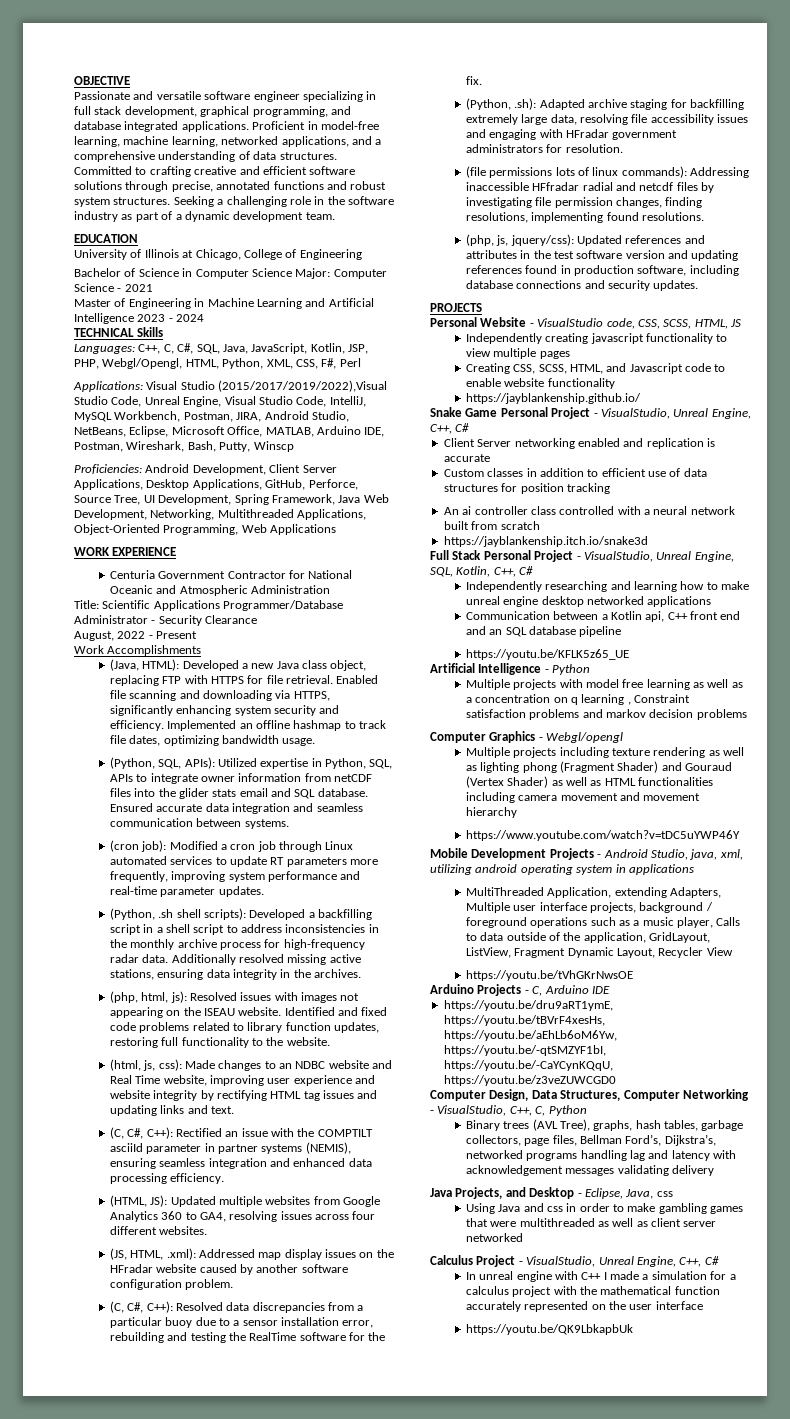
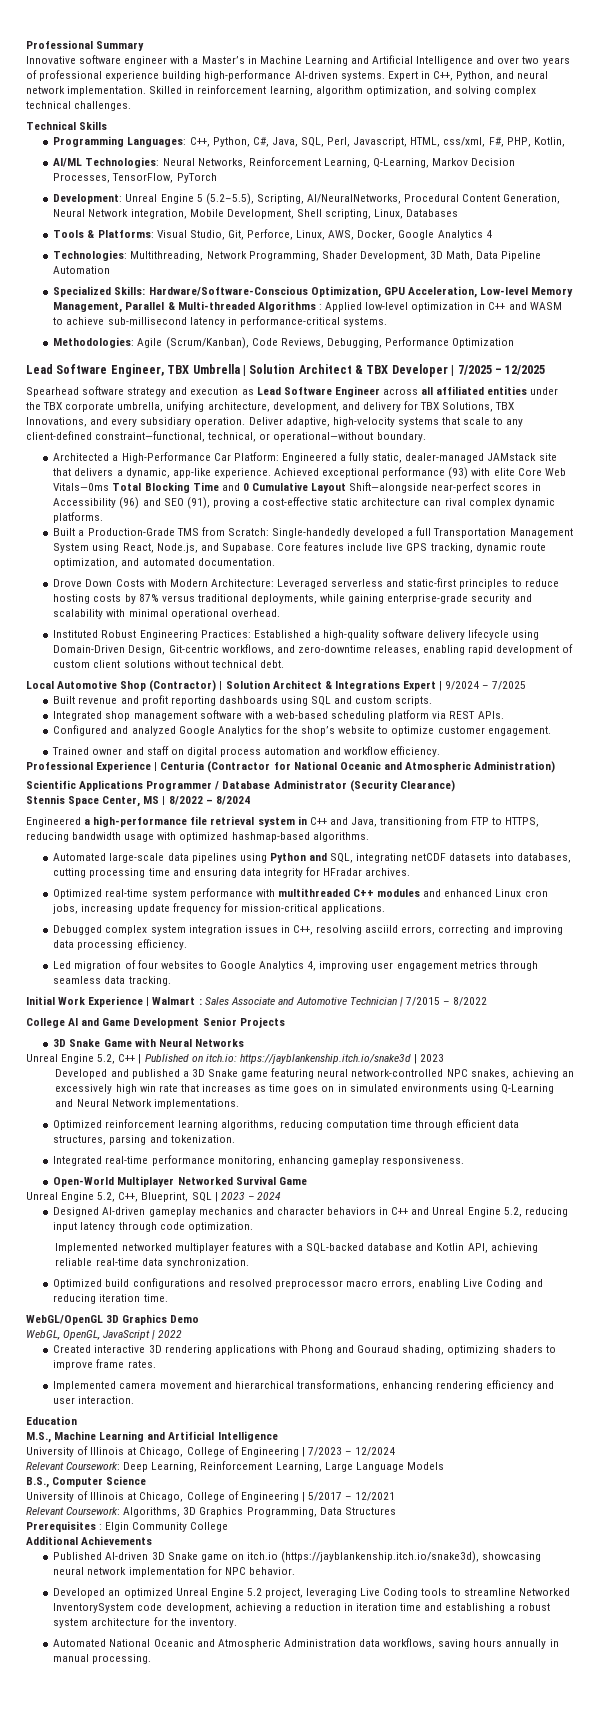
[74,76,130,85] [74,91,377,102] [74,106,351,117] [74,121,379,132] [74,136,382,147] [74,151,337,162] [74,166,356,177] [74,181,387,192] [74,196,394,207] [74,211,335,222] [74,234,138,243] [74,249,362,260] [74,268,387,279] [74,283,153,292] [74,298,374,309] [74,313,205,324] [74,327,164,337] [74,343,368,354] [74,358,361,369] [73,380,388,392] [74,396,366,407] [74,411,349,422] [74,426,385,437] [74,441,294,452] [74,464,337,475] [74,479,358,490] [74,494,389,505] [74,509,367,520] [74,524,337,535] [74,547,177,556] [109,570,305,579] OBJECTIVE // Passionate and versatile software engineer specializing in full stack development, graphical programming, and database integrated applications. Proficient in model-free learning, machine learning, networked applications, and a comprehensive understanding of data structures. Committed to crafting creative and efficient software solutions through precise, annotated functions and robust system structures. Seeking a challenging role in the software industry as part of a dynamic development team. // EDUCATION // University of Illinois at Chicago, College of Engineering // Bachelor of Science in Computer Science Major: Computer Science - 2021 // Master of Engineering in Machine Learning and Artificial Intelligence 2023 - 2024 // TECHNICAL Skills // Languages: C++, C, C#, SQL, Java, JavaScript, Kotlin, JSP, PHP, Webgl/Opengl, HTML, Python, XML, CSS, F#, Perl // Applications: Visual Studio (2015/2017/2019/2022),Visual Studio Code, Unreal Engine, Visual Studio Code, IntelliJ, MySQL Workbench, Postman, JIRA, Android Studio, NetBeans, Eclipse, Microsoft Office, MATLAB, Arduino IDE, Postman, Wireshark, Bash, Putty, Winscp // Proficiencies: Android Development, Client Server Applications, Desktop Applications, GitHub, Perforce, Source Tree, UI Development, Spring Framework, Java Web Development, Networking, Multithreaded Applications, Object-Oriented Programming, Web Applications // WORK EXPERIENCE // Centuria Government Contractor for -> [26,40,145,51] [26,55,570,66] [26,70,549,81] [26,85,537,96] [26,101,132,111] [26,121,108,130] [53,136,565,147] [53,157,516,168] [53,173,217,183] [53,193,561,205] [53,209,459,219] [53,229,492,240] [53,250,542,261] [53,266,111,274] [53,286,574,298] [53,301,562,313] [53,316,388,327] [53,337,515,349] [26,364,546,377] [26,386,559,397] [26,401,515,412] [26,417,524,427] [26,431,426,442] [53,452,557,463] [53,467,566,479] [53,482,541,493] [53,497,555,509] [53,512,104,523] [53,527,573,538] [53,542,546,553] [53,558,275,568] [53,578,559,589] [53,594,532,604] [53,609,280,619] [53,629,540,640] [53,644,574,655] [53,660,284,668] [26,680,527,692] [53,695,433,706] [53,710,504,721] [53,725,551,736] [52,746,441,757] [26,761,556,773] [26,780,455,792] [26,795,250,807] [26,816,540,827] [26,832,369,842] [53,853,571,863] [53,867,411,878] [53,888,548,899] [53,903,386,914] [53,925,563,935] [53,939,187,950] [53,960,538,971] [53,976,171,986] [26,996,488,1007] [26,1017,285,1028] [53,1038,244,1047] [26,1054,445,1064] [55,1068,574,1079] [55,1084,554,1094] [55,1099,239,1109] [53,1119,520,1130] [53,1135,235,1145] [53,1155,465,1166] [53,1176,307,1187] [26,1192,281,1202] [53,1207,568,1217] [53,1222,253,1232] [55,1242,538,1253] [55,1258,249,1268] [53,1278,543,1289] [53,1294,168,1304] [26,1314,200,1325] [26,1330,183,1340] [53,1345,556,1355] [53,1359,156,1370] [53,1380,555,1391] [53,1396,135,1404] [26,1416,77,1425] [26,1431,278,1443] [26,1446,396,1457] [26,1461,444,1472] [26,1476,147,1488] [26,1491,396,1502] [26,1507,396,1517] [26,1521,229,1532] [26,1536,153,1545] [53,1551,542,1563] [53,1566,295,1577] [53,1588,570,1598] [53,1603,550,1613] [53,1617,237,1628] [53,1639,107,1647] Professional Summary // Innovative software engineer with a Master’s in Machine Learning and Artificial Intelligence and over two years of professional experience building high-performance AI-driven systems. Expert in C++, Python, and neural network implementation. Skilled in reinforcement learning, algorithm optimization, and solving complex technical challenges. // Technical Skills // Programming Languages: C++, Python, C#, Java, SQL, Perl, Javascript, HTML, css/xml, F#, PHP, Kotlin, // AI/ML Technologies: Neural Networks, Reinforcement Learning, Q-Learning, Markov Decision Processes, TensorFlow, PyTorch // Development: Unreal Engine 5 (5.2–5.5), Scripting, AI/NeuralNetworks, Procedural Content Generation, Neural Network integration, Mobile Development, Shell scripting, Linux, Databases // Tools & Platforms: Visual Studio, Git, Perforce, Linux, AWS, Docker, Google Analytics 4 // Technologies: Multithreading, Network Programming, Shader Development, 3D Math, Data Pipeline Automation // Specialized Skills: Hardware/Software-Conscious Optimization, GPU Acceleration, Low-level Memory Management, Parallel & Multi-threaded Algorithms : Applied low-level optimization in C++ and WASM to achieve sub-millisecond latency in performance-critical systems. // Methodologies: Agile (Scrum/Kanban), Code Reviews, Debugging, Performance Optimization // Lead Software Engineer, TBX Umbrella | Solution Architect & TBX Developer | 7/2025 – 12/2025 // Spearhead software strategy and execution as Lead Software Engineer across all affiliated entities under the TBX corporate umbrella, unifying architecture, development, and delivery for TBX Solutions, TBX Innovations, and every subsidiary operation. Deliver adaptive, high-velocity systems that scale to any client-defined constraint—functional, technical, or operational—without boundary. // Architected a High-Performance Car Platform: Engineered a fully static, dealer-managed JAMstack site that delivers a dynamic, app-like experience. Achieved exceptional performance (93) with elite Core Web Vitals—0ms Total Blocking Time and 0 Cumulative Layout Shift—alongside near-perfect scores in Accessibility (96) and SEO (91), proving a cost-effective static architecture can rival complex dynamic platforms. // Built a Production-Grade TMS from Scratch: Single-handedly developed a full Transportation Management System using React, Node.js, and Supabase. Core features include live GPS tracking, dynamic route optimization, and automated documentation. // Drove Down Costs with Modern Architecture: Leveraged serverless and static-first principles to reduce hosting costs by 87% versus traditional deployments, while gaining enterprise-grade security and scalability with minimal operational overhead. // Instituted Robust Engineering Practices: Established a high-quality software delivery lifecycle using Domain-Driven Design, Git-centric workflows, and zero-downtime releases, enabling rapid development of custom client solutions without technical debt. // Local Automotive Shop (Contractor) | Solution Architect & Integrations Expert | 9/2024 – 7/2025 // Built revenue and profit reporting dashboards using SQL and custom scripts. // Integrated shop management software with a web-based scheduling platform via REST APIs. // Configured and analyzed Google Analytics for the shop’s website to optimize customer engagement. // Trained owner and staff on digital process automation and workflow efficiency. // Professional Experience | Centuria (Contractor for National Oceanic and Atmospheric Administration) // Scientific Applications Programmer / Database Administrator (Security Clearance) // Stennis Space Center, MS | 8/2022 – 8/2024 // Engineered a high-performance file retrieval system in C++ and Java, transitioning from FTP to HTTPS, reducing bandwidth usage with optimized hashmap-based algorithms. // Automated large-scale data pipelines using Python and SQL, integrating netCDF datasets into databases, cutting processing time and ensuring data integrity for HFradar archives. // Optimized real-time system performance with multithreaded C++ modules and enhanced Linux cron jobs, increasing update frequency for mission-critical applications. // Debugged complex system integration issues in C++, resolving asciiId errors, correcting and improving data processing efficiency. // Led migration of four websites to Google Analytics 4, improving user engagement metrics through seamless data tracking. // Initial Work Experience | Walmart : Sales Associate and Automotive Technician | 7/2015 – 8/2022 // College AI and Game Development Senior Projects // 3D Snake Game with Neural Networks // Unreal Engine 5.2, C++ | Published on itch.io: https://jayblankenship.itch.io/snake3d | 2023 // Developed and published a 3D Snake game featuring neural network-controlled NPC snakes, achieving an excessively high win rate that increases as time goes on in simulated environments using Q-Learning and Neural Network implementations. // Optimized reinforcement learning algorithms, reducing computation time through efficient data structures, parsing and tokenization. // Integrated real-time performance monitoring, enhancing gameplay responsiveness. // Open-World Multiplayer Networked Survival Game // Unreal Engine 5.2, C++, Blueprint, SQL | 2023 – 2024 // Designed AI-driven gameplay mechanics and character behaviors in C++ and Unreal Engine 5.2, reducing input latency through code optimization. // Implemented networked multiplayer features with a SQL-backed database and Kotlin API, achieving reliable real-time data synchronization. // Optimized build configurations and resolved preprocessor macro errors, enabling Live Coding and reducing iteration time. // WebGL/OpenGL 3D Graphics Demo // WebGL, OpenGL, JavaScript | 2022 // Created interactive 3D rendering applications with Phong and Gouraud shading, optimizing shaders to improve frame rates. // Implemented camera movement and hierarchical transformations, enhancing rendering efficiency and user interaction. // Education // M.S., Machine Learning and Artificial Intelligence // University of Illinois at Chicago, College of Engineering | 7/2023 – 12/2024 // Relevant Coursework: Deep Learning, Reinforcement Learning, Large Language Models // B.S., Computer Science // University of Illinois at Chicago, College of Engineering | 5/2017 – 12/2021 // Relevant Coursework: Algorithms, 3D Graphics Programming, Data Structures // Prerequisites : Elgin Community College // Additional Achievements // Published AI-driven 3D Snake game on itch.io (https://jayblankenship.itch.io/snake3d), showcasing neural network implementation for NPC behavior. // Developed an optimized Unreal Engine 5.2 project, leveraging Live Coding tools to streamline Networked InventorySystem code development, achieving a reduction in iteration time and establishing a robust system architecture for the inventory. // Automated
[74,600,344,611] [74,615,258,626] [74,631,198,641] [74,645,202,656] [109,659,367,671] [109,675,379,686] [109,690,330,701] [109,705,340,716] [109,720,387,731] [109,735,316,746] [109,757,393,769] [109,773,373,784] [109,788,368,799] [109,803,363,814] [109,818,289,829] [109,840,354,852] [109,856,379,867] [109,871,361,882] [109,886,264,897] [109,908,373,920] [109,924,379,935] [109,939,365,950] [109,954,361,965] [109,969,362,980] [109,991,360,1003] [109,1007,388,1018] [109,1022,380,1033] [109,1037,330,1048] [109,1059,393,1071] [109,1075,376,1086] [109,1090,378,1101] [109,1105,234,1116] [109,1127,373,1139] [109,1142,351,1154] [109,1158,372,1169] [109,1173,225,1184] [109,1195,381,1207] [109,1211,376,1222] [109,1226,208,1235] [109,1248,394,1260] [109,1264,348,1275] [109,1279,234,1290] [109,1301,364,1313] [109,1317,374,1328] [109,1332,386,1343] [465,76,482,85] [465,98,745,110] [465,114,749,125] [465,129,678,140] [465,144,623,153] [465,166,750,178] [465,182,715,193] [465,197,703,208] [465,212,704,223] [465,234,705,246] [465,250,739,261] [465,265,739,276] [465,280,699,291] [430,303,482,312] [430,317,741,329] [465,333,728,344] [465,348,570,359] [465,363,726,374] [465,378,615,389] [465,393,641,404] [430,407,751,419] [430,423,470,434] [443,438,715,449] [443,454,490,462] [443,468,707,477] [443,483,610,494] [443,506,735,515] [443,521,540,530] [443,536,648,547] [430,550,734,562] [430,566,534,577] [465,581,750,592] [465,596,712,607] [465,611,741,622] [465,626,622,637] [465,649,629,660] [430,663,591,675] [465,679,743,690] [465,694,691,705] [465,709,747,720] [430,731,624,743] [465,747,745,758] [465,761,733,773] [465,776,714,788] [465,792,701,803] [465,807,517,818] [465,830,740,841] [430,848,743,860] [430,864,694,875] [465,887,721,898] [465,902,713,913] [465,917,741,928] [465,932,711,943] [465,947,733,958] [465,970,633,981] [430,984,610,996] [443,1000,613,1011] [443,1015,605,1026] [443,1030,617,1041] [443,1045,606,1056] [443,1060,613,1071] [443,1075,616,1086] [430,1089,749,1101] [430,1105,587,1116] [465,1119,744,1131] [465,1134,716,1146] [465,1150,737,1161] [465,1165,714,1176] [430,1187,673,1199] [465,1203,744,1214] [465,1218,717,1227] [465,1233,523,1242] [430,1255,719,1267] [465,1271,736,1282] [465,1286,720,1297] [465,1301,703,1312] [465,1324,633,1335] // Title: Scientific Applications Programmer/Database Administrator - Security Clearance // August, 2022 - Present // Work Accomplishments // (Java, HTML): Developed a new Java class object, replacing FTP with HTTPS for file retrieval. Enabled file scanning and downloading via HTTPS, significantly enhancing system security and efficiency. Implemented an offline hashmap to track file dates, optimizing bandwidth usage. // (Python, SQL, APIs): Utilized expertise in Python, SQL, APIs to integrate owner information from netCDF files into the glider stats email and SQL database. Ensured accurate data integration and seamless communication between systems. // (cron job): Modified a cron job through Linux automated services to update RT parameters more frequently, improving system performance and real-time parameter updates. // (Python, .sh shell scripts): Developed a backfilling script in a shell script to address inconsistencies in the monthly archive process for high-frequency radar data. Additionally resolved missing active stations, ensuring data integrity in the archives. // (php, html, js): Resolved issues with images not appearing on the ISEAU website. Identified and fixed code problems related to library function updates, restoring full functionality to the website. // (html, js, css): Made changes to an NDBC website and Real Time website, improving user experience and website integrity by rectifying HTML tag issues and updating links and text. // (C, C#, C++): Rectified an issue with the COMPTILT asciiId parameter in partner systems (NEMIS), ensuring seamless integration and enhanced data processing efficiency. // (HTML, JS): Updated multiple websites from Google Analytics 360 to GA4, resolving issues across four different websites. // (JS, HTML, .xml): Addressed map display issues on the HFradar website caused by another software configuration problem. // (C, C#, C++): Resolved data discrepancies from a particular buoy due to a sensor installation error, rebuilding and testing the RealTime software for the fix. // (Python, .sh): Adapted archive staging for backfilling extremely large data, resolving file accessibility issues and engaging with HFradar government administrators for resolution. // (file permissions lots of linux commands): Addressing inaccessible HFfradar radial and netcdf files by investigating file permission changes, finding resolutions, implementing found resolutions. // (php, js, jquery/css): Updated references and attributes in the test software version and updating references found in production software, including database connections and security updates. // PROJECTS // Personal Website - VisualStudio code, CSS, SCSS, HTML, JS // Independently creating javascript functionality to view multiple pages // Creating CSS, SCSS, HTML, and Javascript code to enable website functionality // https://jayblankenship.github.io/ // Snake Game Personal Project - VisualStudio, Unreal Engine, C++, C# // Client Server networking enabled and replication is accurate // Custom classes in addition to efficient use of data structures for position tracking // An ai controller class controlled with a neural network built from scratch // https://jayblankenship.itch.io/snake3d // Full Stack Personal Project - VisualStudio, Unreal Engine, SQL, Kotlin, C++, C# // Independently researching and learning how to make unreal engine desktop networked applications // Communication between a Kotlin api, C++ front end and an SQL database pipeline // https://youtu.be/KFLK5z65_UE // Artificial Intelligence - Python // Multiple projects with model free learning as well as a concentration on q learning , Constraint satisfaction problems and markov decision problems // Computer Graphics - Webgl/opengl // Multiple projects including texture rendering as well as lighting phong (Fragment Shader) and Gouraud (Vertex Shader) as well as HTML functionalities including camera movement and movement hierarchy // https://www.youtube.com/watch?v=tDC5uYWP46Y // Mobile Development Projects - Android Studio, java, xml, utilizing android operating system in applications // MultiThreaded Application, extending Adapters, Multiple user interface projects, background / foreground operations such as a music player, Calls to data outside of the application, GridLayout, ListView, Fragment Dynamic Layout, Recycler View // https://youtu.be/tVhGKrNwsOE // Arduino Projects - C, Arduino IDE // https://youtu.be/dru9aRT1ymE, https://youtu.be/tBVrF4xesHs, https://youtu.be/aEhLb6oM6Yw, https://youtu.be/-qtSMZYF1bI, https://youtu.be/-CaYCynKQqU, https://youtu.be/z3veZUWCGD0 // Computer Design, Data Structures, Computer Networking - VisualStudio, C++, C, Python // Binary trees (AVL Tree), graphs, hash tables, garbage collectors, page files, Bellman Ford’s, Dijkstra’s, networked programs handling lag and latency with acknowledgement messages validating delivery // Java Projects, and Desktop - Eclipse, Java, css // Using Java and css in order to make gambling games that were multithreaded as well as client server networked // Calculus Project - VisualStudio, Unreal Engine, C++, C# // In unreal engine with C++ I made a simulation for a calculus project with the mathematical function accurately represented on the user interface // https://youtu.be/QK9LbkapbUk -> [359,1638,559,1649] [53,1654,152,1664] data workflows, saving hours annually in manual processing.

